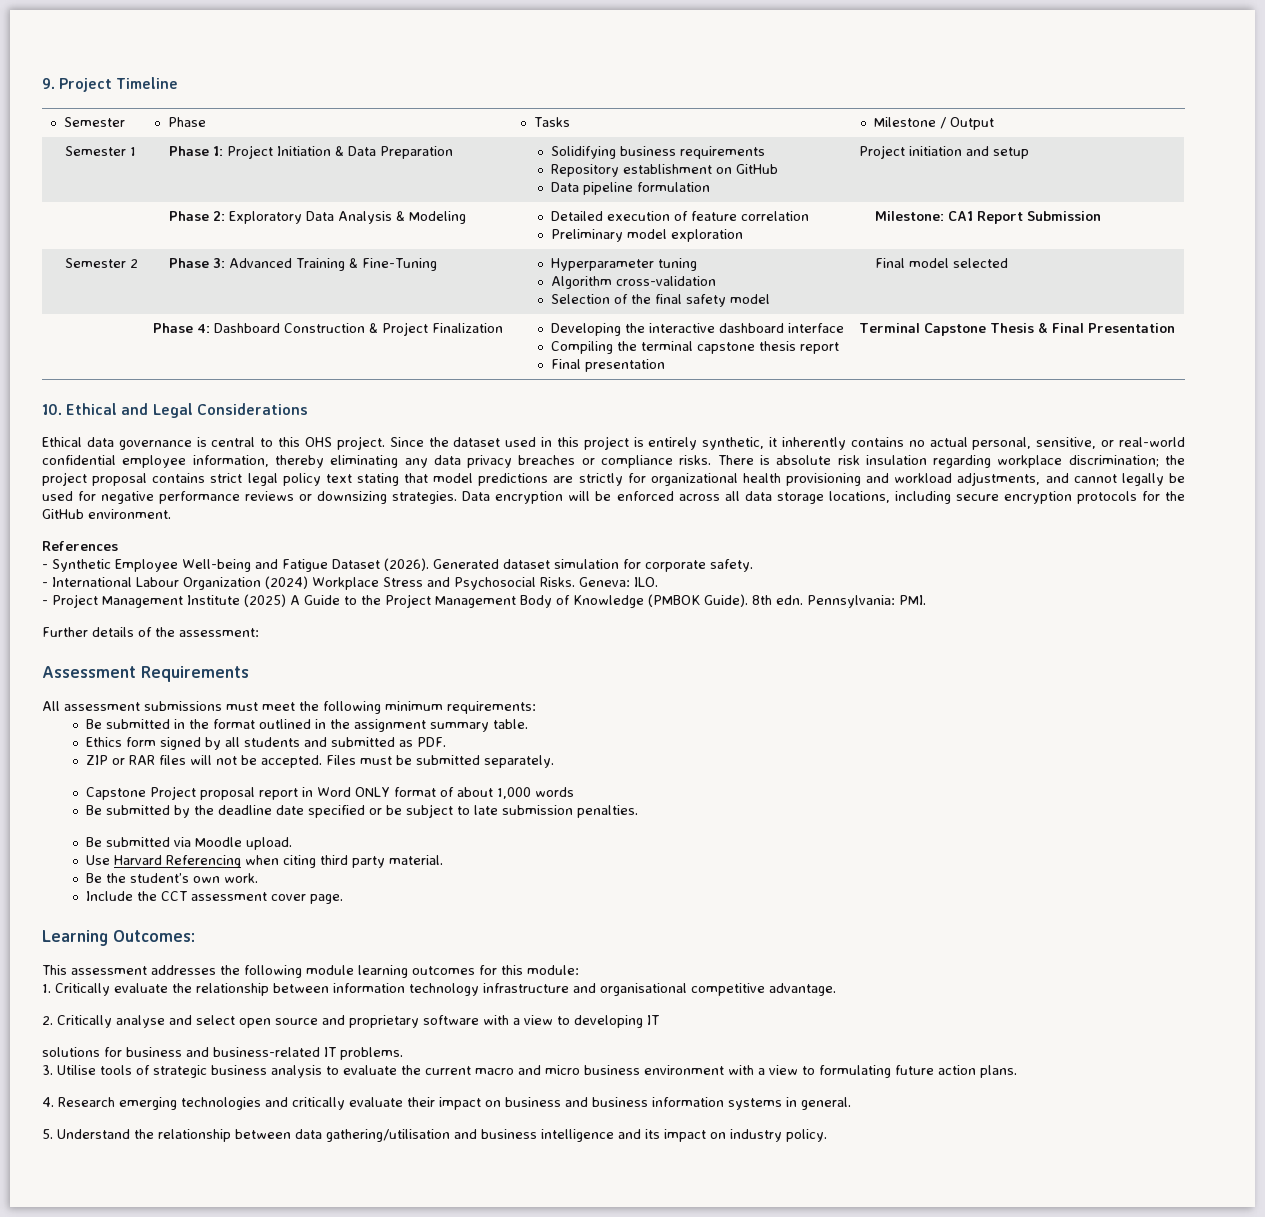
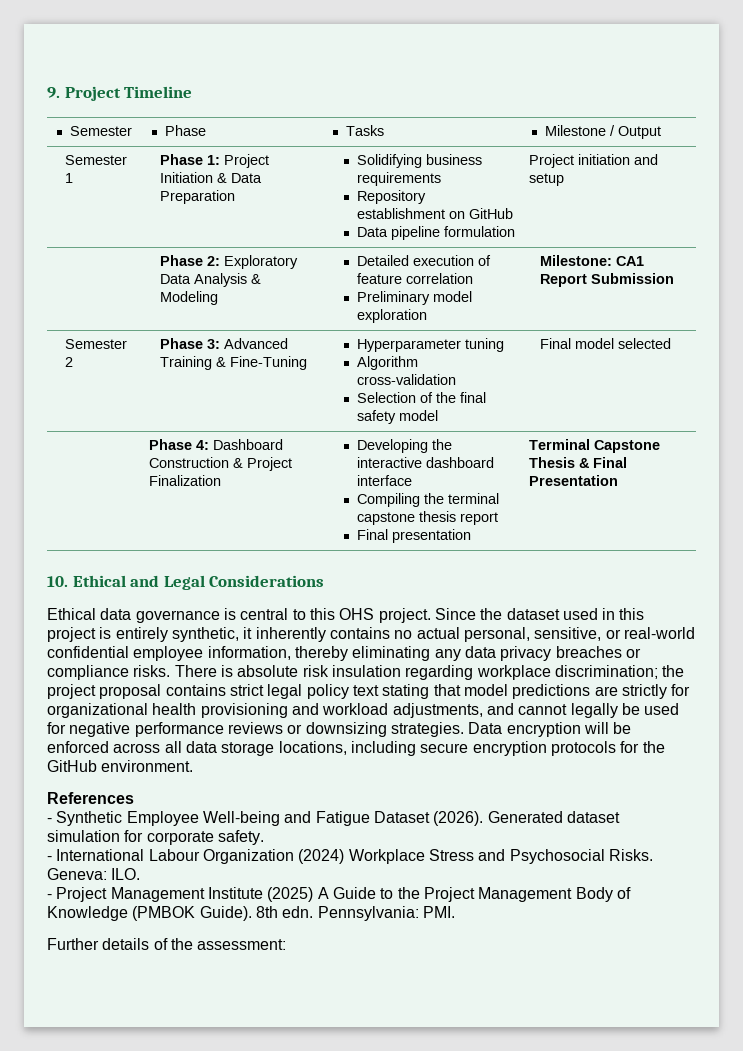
[42,666,249,682] [42,701,536,714] [85,719,528,732] [85,737,446,750] [85,755,554,768] [85,786,574,800] [85,804,638,818] [85,837,292,850] [85,855,443,868] [85,873,258,883] [85,891,343,904] [42,930,195,946] [42,965,579,978] [42,983,836,996] [42,1015,659,1028] [42,1047,403,1060] [42,1065,1017,1078] [42,1097,851,1110] [42,1129,827,1142] // Assessment Requirements // All assessment submissions must meet the following minimum requirements: // Be submitted in the format outlined in the assignment summary table. // Ethics form signed by all students and submitted as PDF. // ZIP or RAR files will not be accepted. Files must be submitted separately. // Capstone Project proposal report in Word ONLY format of about 1,000 words // Be submitted by the deadline date specified or be subject to late submission penalties. // Be submitted via Moodle upload. // Use Harvard Referencing when citing third party material. // Be the student’s own work. // Include the CCT assessment cover page. // Learning Outcomes: // This assessment addresses the following module learning outcomes for this module: // 1. Critically evaluate the relationship between information technology infrastructure and organisational competitive advantage. // 2. Critically analyse and select open source and proprietary software with a view to developing IT // solutions for business and business-related IT problems. // 3. Utilise tools of strategic business analysis to evaluate the current macro and micro business environment with a view to formulating future action plans. // 4. Research emerging technologies and critically evaluate their impact on business and business information systems in general. // 5. Understand the relationship between data gathering/utilisation and business intelligence and its impact on industry policy. -> (287, 944) none

